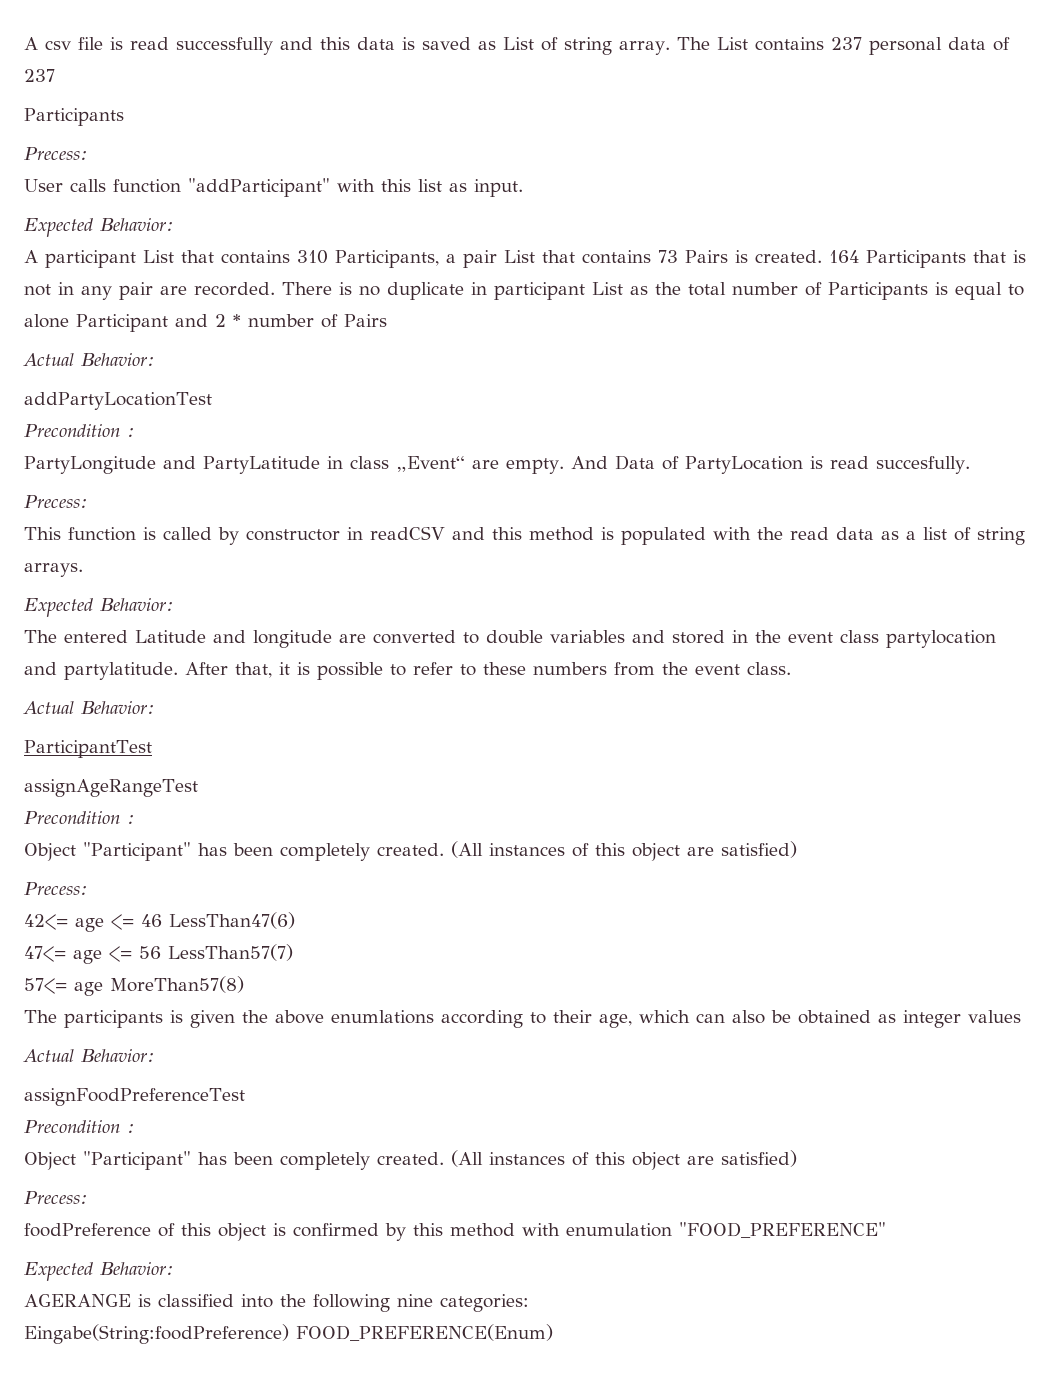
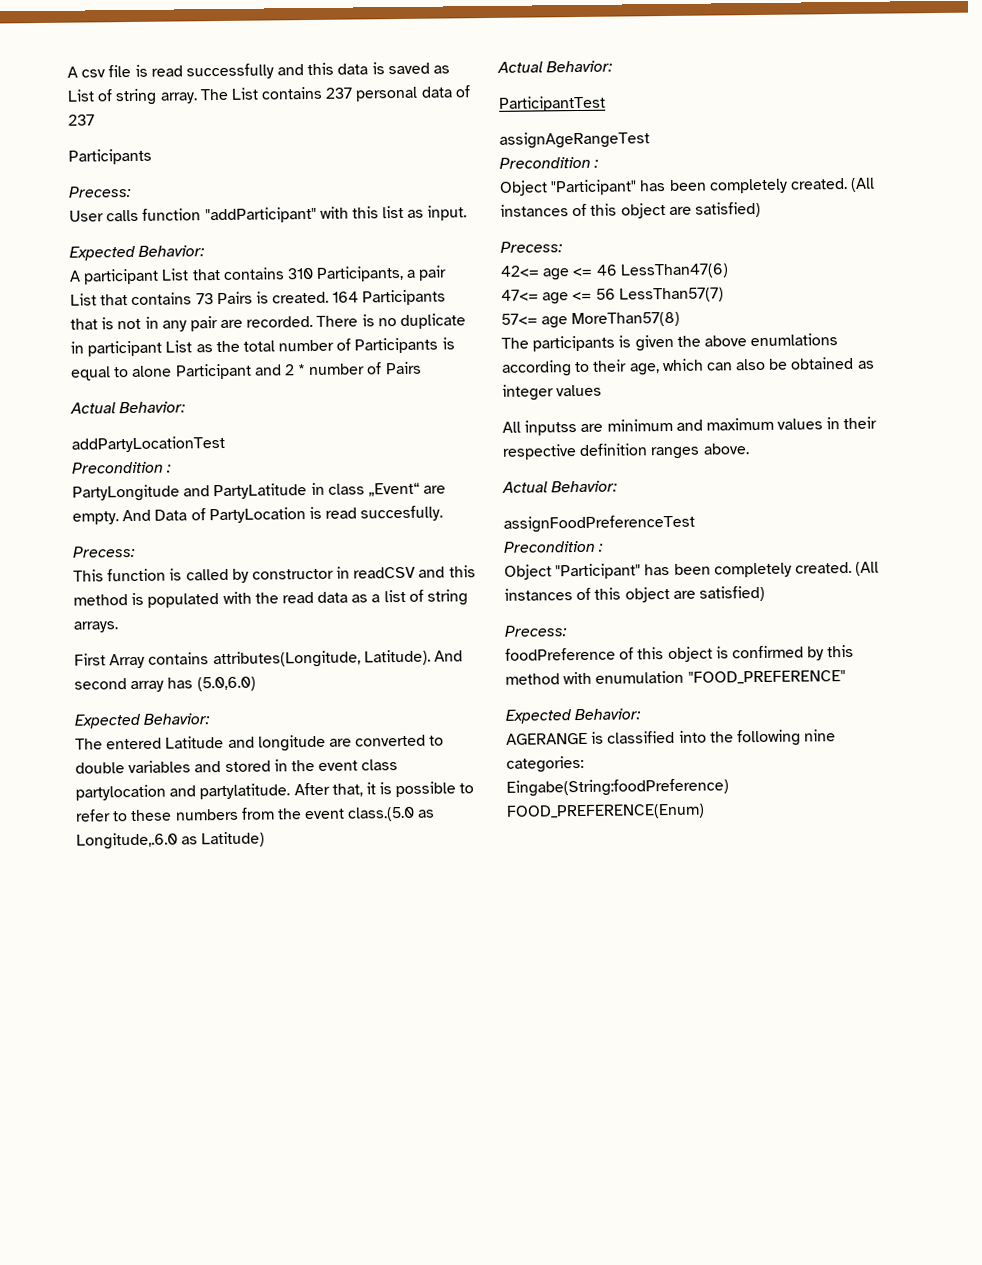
(83, 570) none -> [74,649,463,669] [74,676,256,693] // First Array contains attributes(Longitude, Latitude). And second array has (5.0,6.0)
[747,662,791,675] class. -> [347,806,436,822] [76,831,266,850] class.(5.0 as Longitude,.6.0 as Latitude)
(1021, 1016) none -> [502,416,878,436] [502,443,750,460] // All inputss are minimum and maximum values in their respective definition ranges above.

